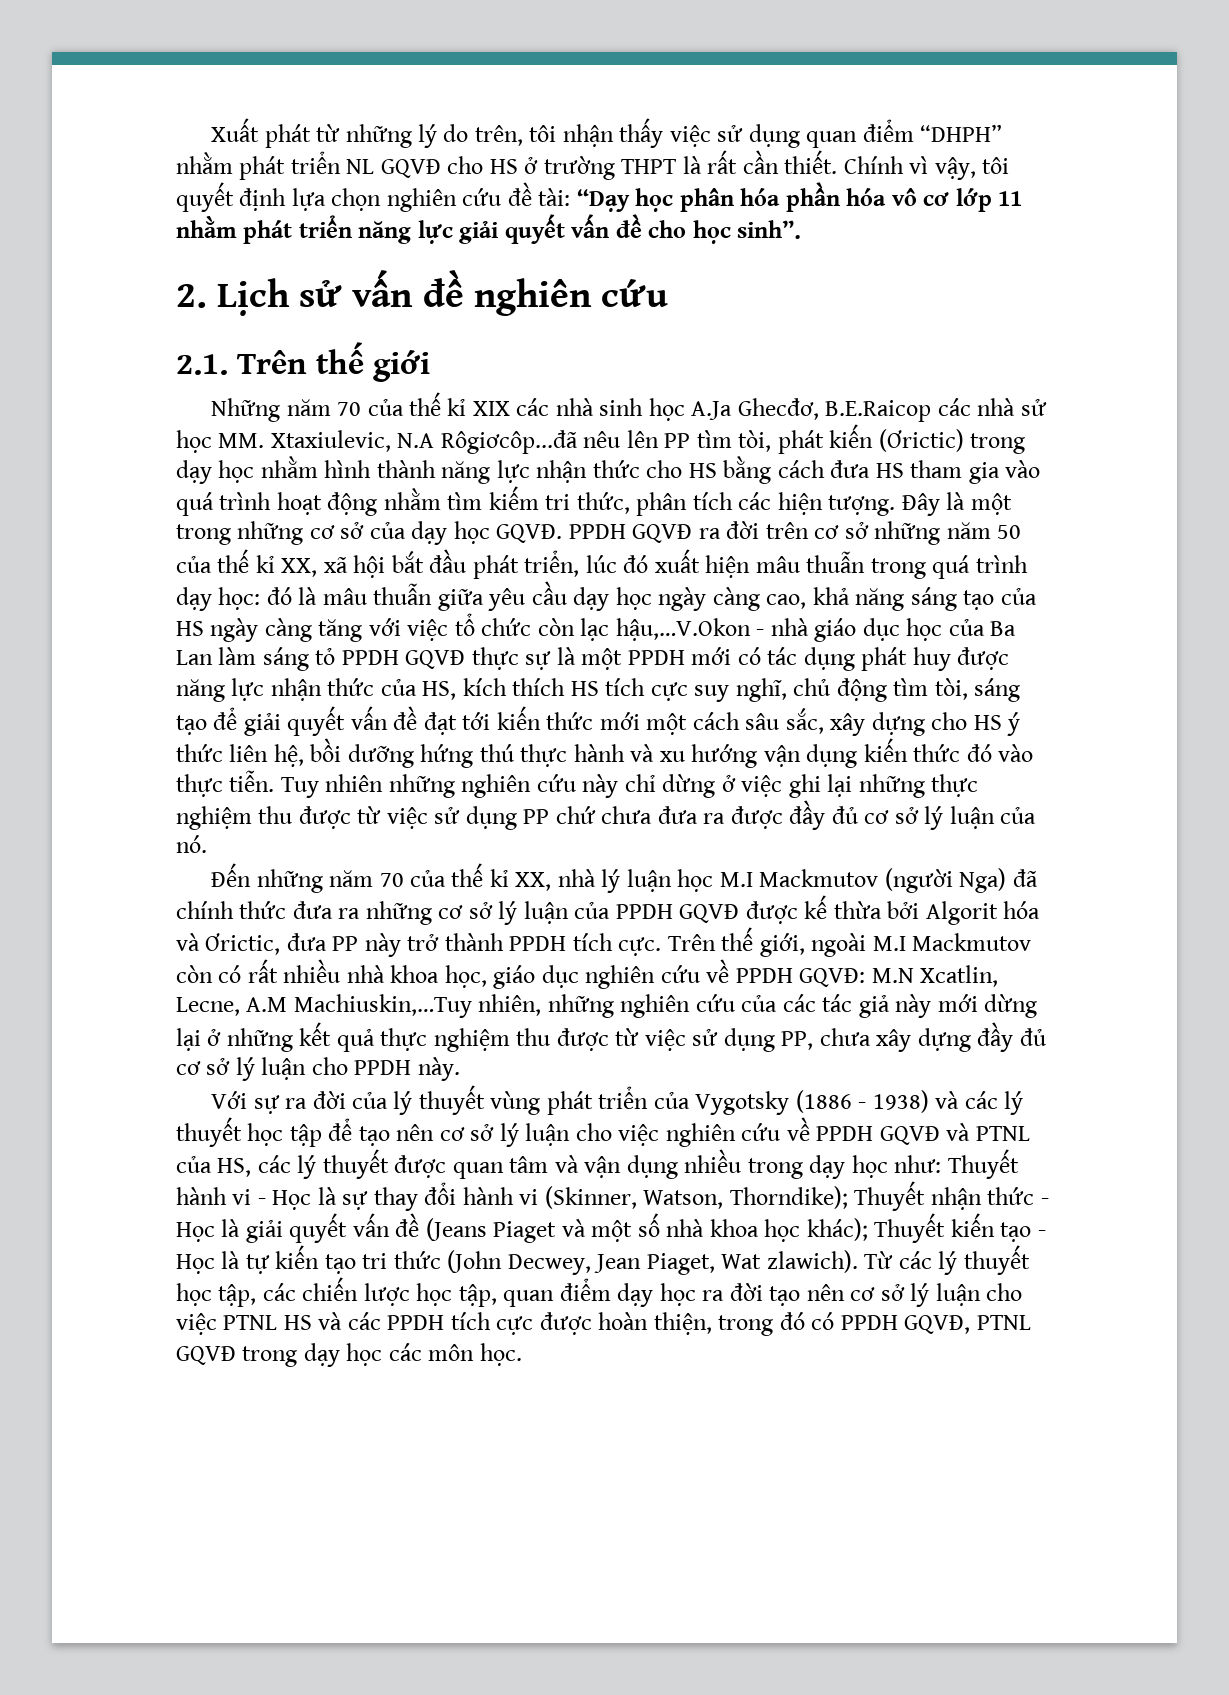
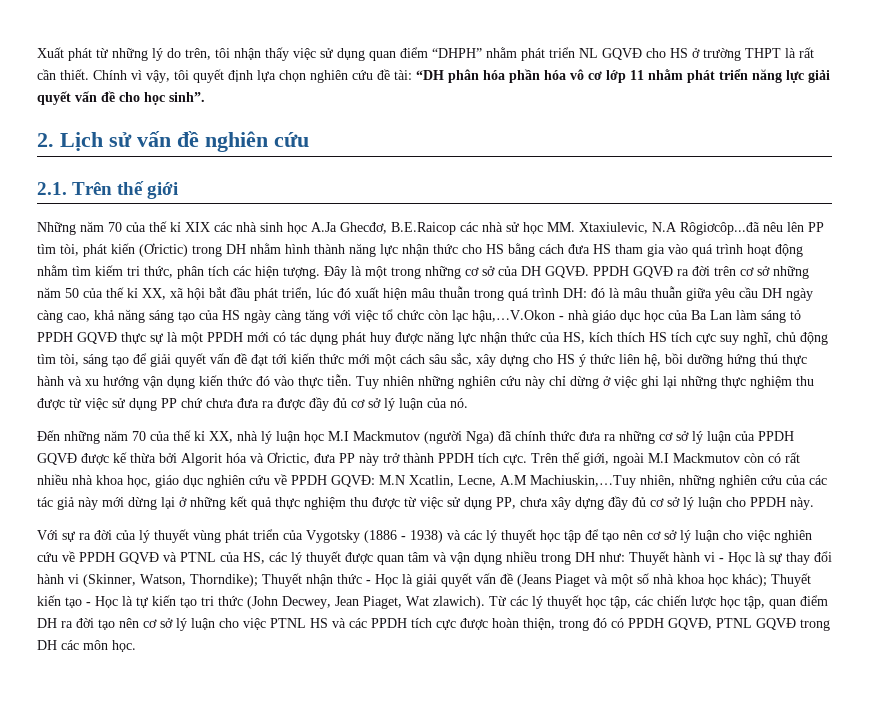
[576,188,674,212] “Dạy học -> [416,70,444,80] “DH
[176,460,255,484] dạy học -> [226,244,246,254] DH
[411,521,490,545] dạy học -> [521,266,541,276] DH
[176,587,261,611] dạy học: -> [563,288,587,298] DH:
[573,587,652,611] dạy học -> [762,288,782,298] DH
[809,1155,888,1179] dạy học -> [575,552,595,562] DH
[617,1283,696,1307] dạy học -> [37,618,57,628] DH
[303,1343,383,1367] dạy học -> [37,640,57,650] DH

